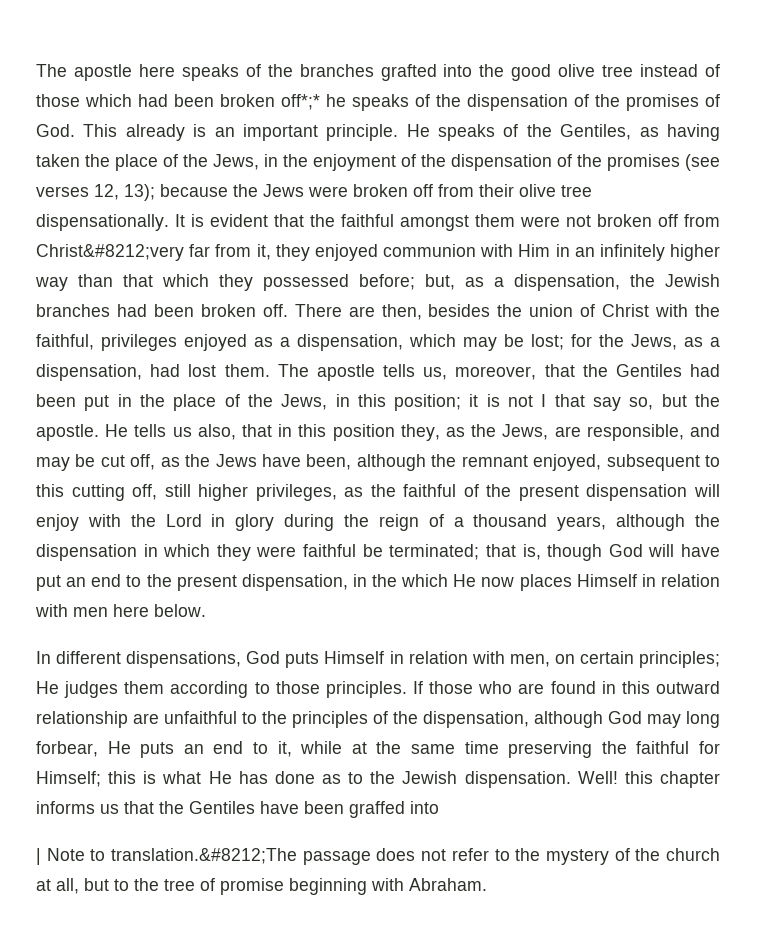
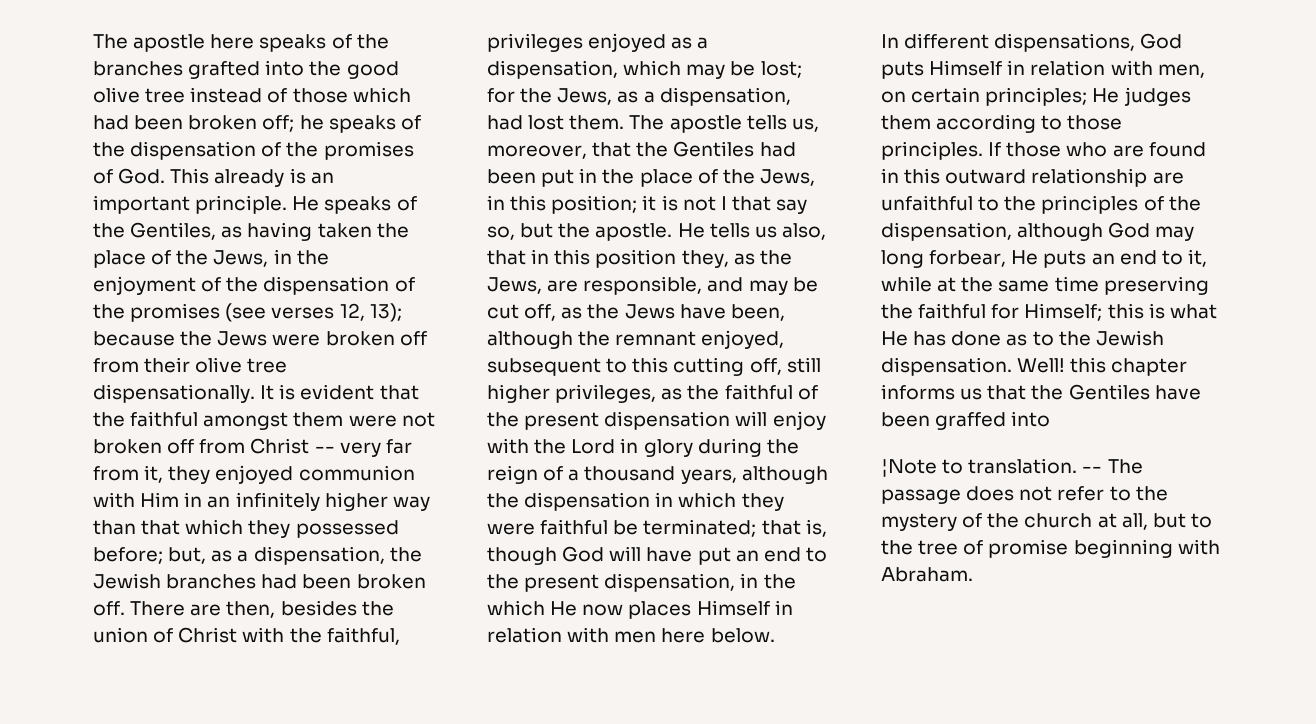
[281,94,320,110] off*;* -> [262,115,295,132] off;
[36,244,184,261] Christ&#8212;very -> [250,438,381,457] Christ -- very
[36,848,298,865] | Note to translation.&#8212;The -> [881,458,1143,477] ¦Note to translation. -- The

